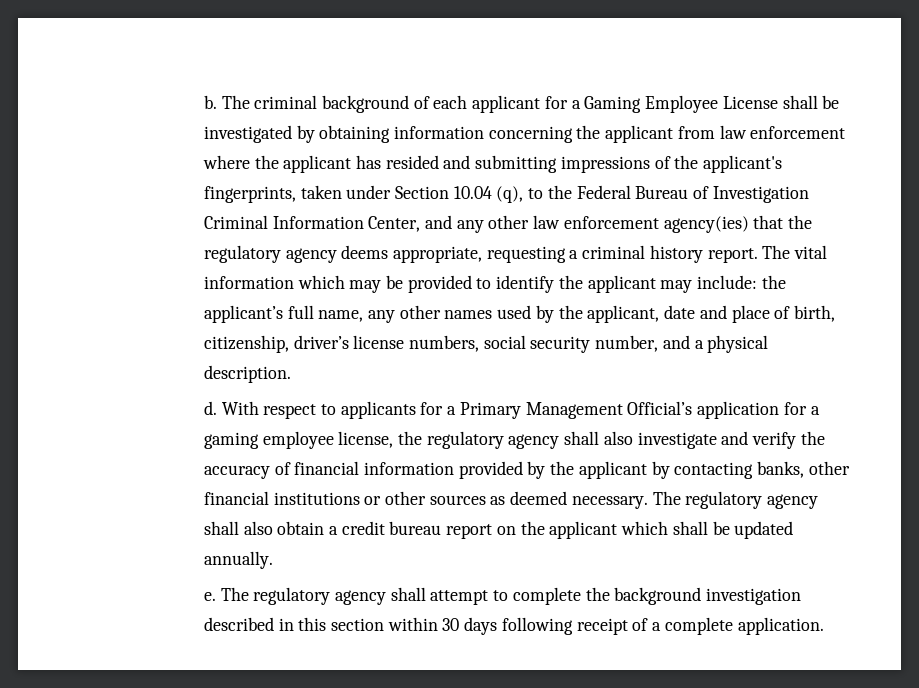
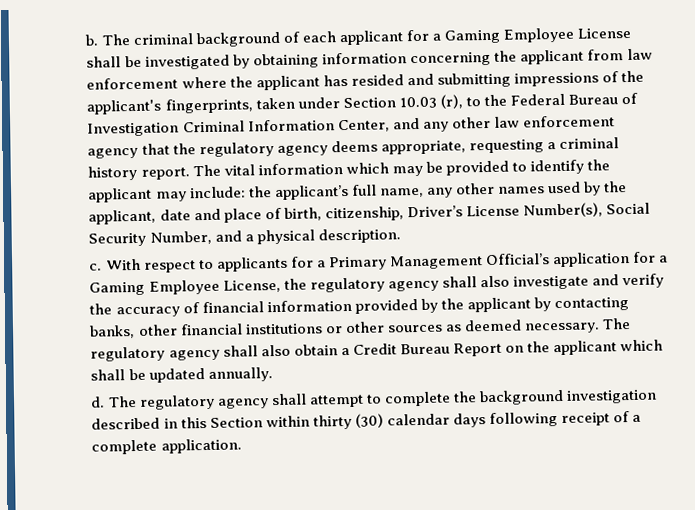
[453,186,524,203] 10.04 (q), -> [398,94,463,109] 10.03 (r),
[663,216,749,233] agency(ies) -> [87,147,139,159] agency
[293,335,659,353] driver’s license numbers, social security number, -> [406,202,650,218] [88,230,212,247] Driver’s License Number(s), Social Security Number,
[203,401,217,415] d. -> [89,263,103,271] c.
[203,431,394,449] gaming employee license, -> [89,279,281,296] Gaming Employee License,
[341,521,493,539] credit bureau report -> [352,342,502,357] Credit Bureau Report
[203,592,216,601] e. -> [90,396,106,408] d.
[331,617,460,631] section within 30 -> [209,413,450,430] Section within thirty (30) calendar

